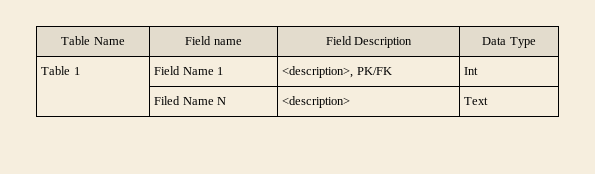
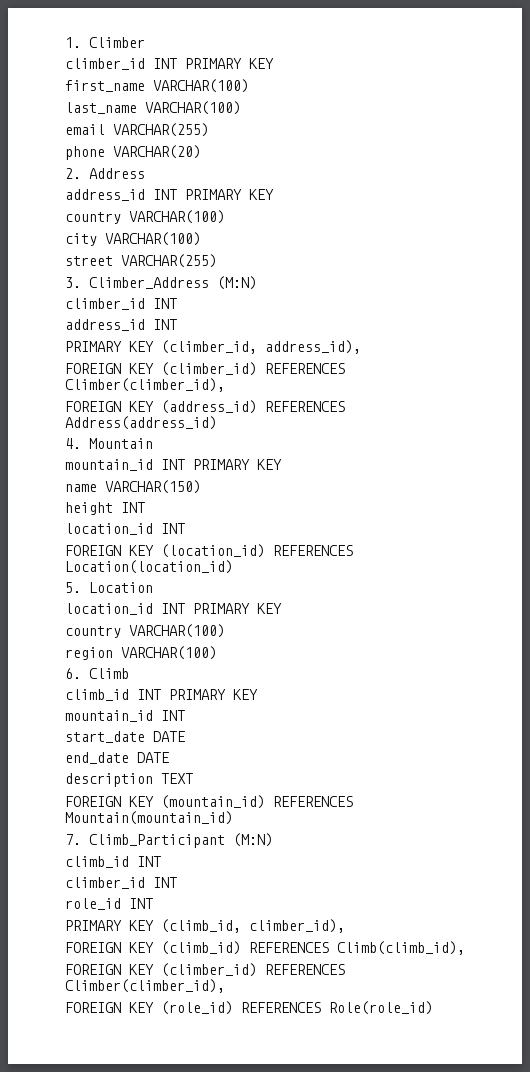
[61,36,125,45] [185,36,242,45] [325,36,413,48] [482,37,536,48] [41,66,80,75] [154,66,224,75] [282,66,392,78] [464,67,479,75] [154,96,227,105] [282,96,351,108] [464,97,489,105] Table Name | Field name | Field Description | Data Type // Table 1 | Field Name 1 | <description>, PK/FK | Int // | Filed Name N | <description> | Text -> [65,37,145,48] [65,58,274,70] [65,79,249,93] [65,101,241,115] [65,123,209,137] [65,145,201,160] [65,168,145,179] [65,189,274,201] [65,210,225,224] [65,232,201,246] [65,254,217,268] [65,276,257,290] [65,298,177,310] [65,319,177,331] [65,340,361,354] [65,362,345,376] [65,378,225,392] [65,400,345,414] [65,416,217,430] [65,438,153,449] [65,459,282,471] [65,480,201,494] [65,502,145,515] [65,523,185,535] [65,544,353,558] [65,560,233,574] [65,582,153,593] [65,603,282,615] [65,624,225,638] [65,646,217,660] [65,668,129,679] [65,689,258,701] [65,710,185,722] [65,731,185,743] [65,752,169,764] [65,773,193,787] [65,795,353,809] [65,811,233,825] [65,833,273,848] [65,856,161,868] [65,877,177,889] [65,898,153,910] [65,919,345,933] [65,941,465,955] [65,963,345,977] [65,979,225,993] [65,1001,433,1015] 1. Climber // climber_id INT PRIMARY KEY // first_name VARCHAR(100) // last_name VARCHAR(100) // email VARCHAR(255) // phone VARCHAR(20) // 2. Address // address_id INT PRIMARY KEY // country VARCHAR(100) // city VARCHAR(100) // street VARCHAR(255) // 3. Climber_Address (M:N) // climber_id INT // address_id INT // PRIMARY KEY (climber_id, address_id), // FOREIGN KEY (climber_id) REFERENCES Climber(climber_id), // FOREIGN KEY (address_id) REFERENCES Address(address_id) // 4. Mountain // mountain_id INT PRIMARY KEY // name VARCHAR(150) // height INT // location_id INT // FOREIGN KEY (location_id) REFERENCES Location(location_id) // 5. Location // location_id INT PRIMARY KEY // country VARCHAR(100) // region VARCHAR(100) // 6. Climb // climb_id INT PRIMARY KEY // mountain_id INT // start_date DATE // end_date DATE // description TEXT // FOREIGN KEY (mountain_id) REFERENCES Mountain(mountain_id) // 7. Climb_Participant (M:N) // climb_id INT // climber_id INT // role_id INT // PRIMARY KEY (climb_id, climber_id), // FOREIGN KEY (climb_id) REFERENCES Climb(climb_id), // FOREIGN KEY (climber_id) REFERENCES Climber(climber_id), // FOREIGN KEY (role_id) REFERENCES Role(role_id)

